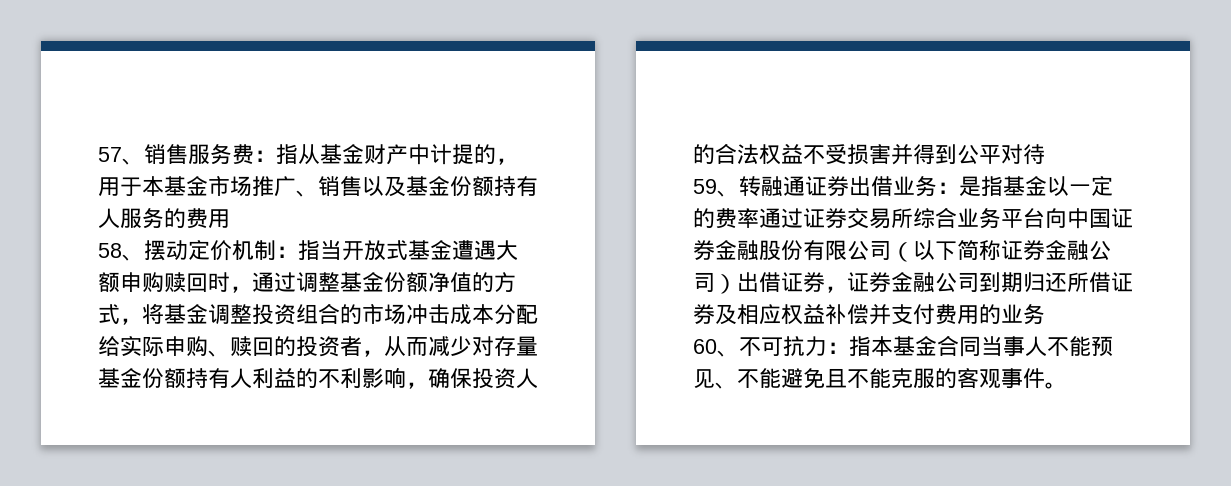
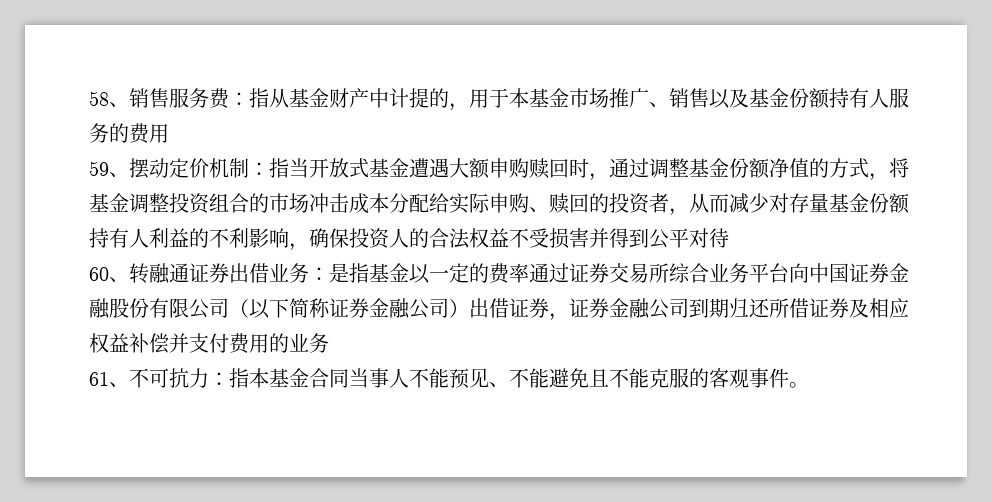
[98,147,122,162] 57 -> [89,91,109,106] 58
[98,243,122,258] 58 -> [89,161,109,176] 59
[693,179,717,194] 59 -> [89,267,109,281] 60
[693,339,717,354] 60 -> [89,372,109,386] 61

